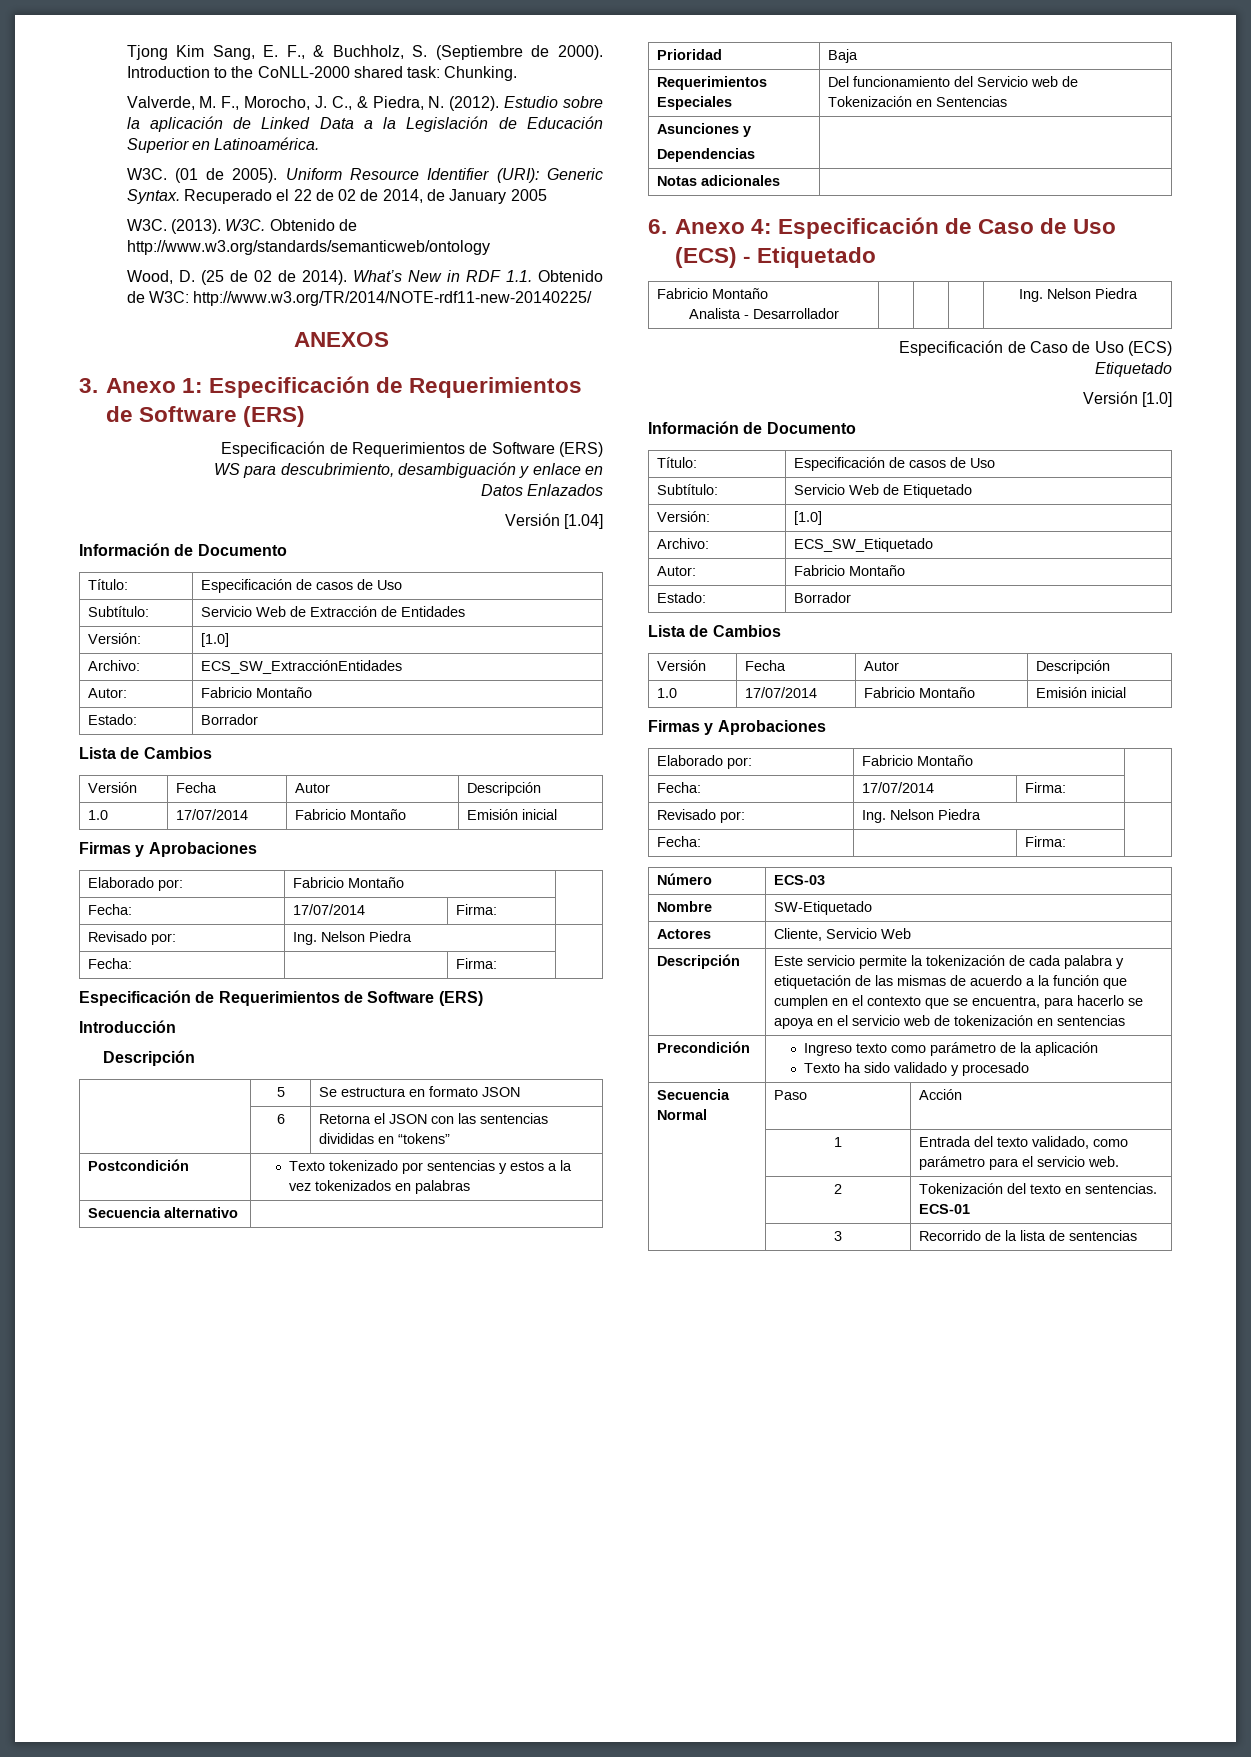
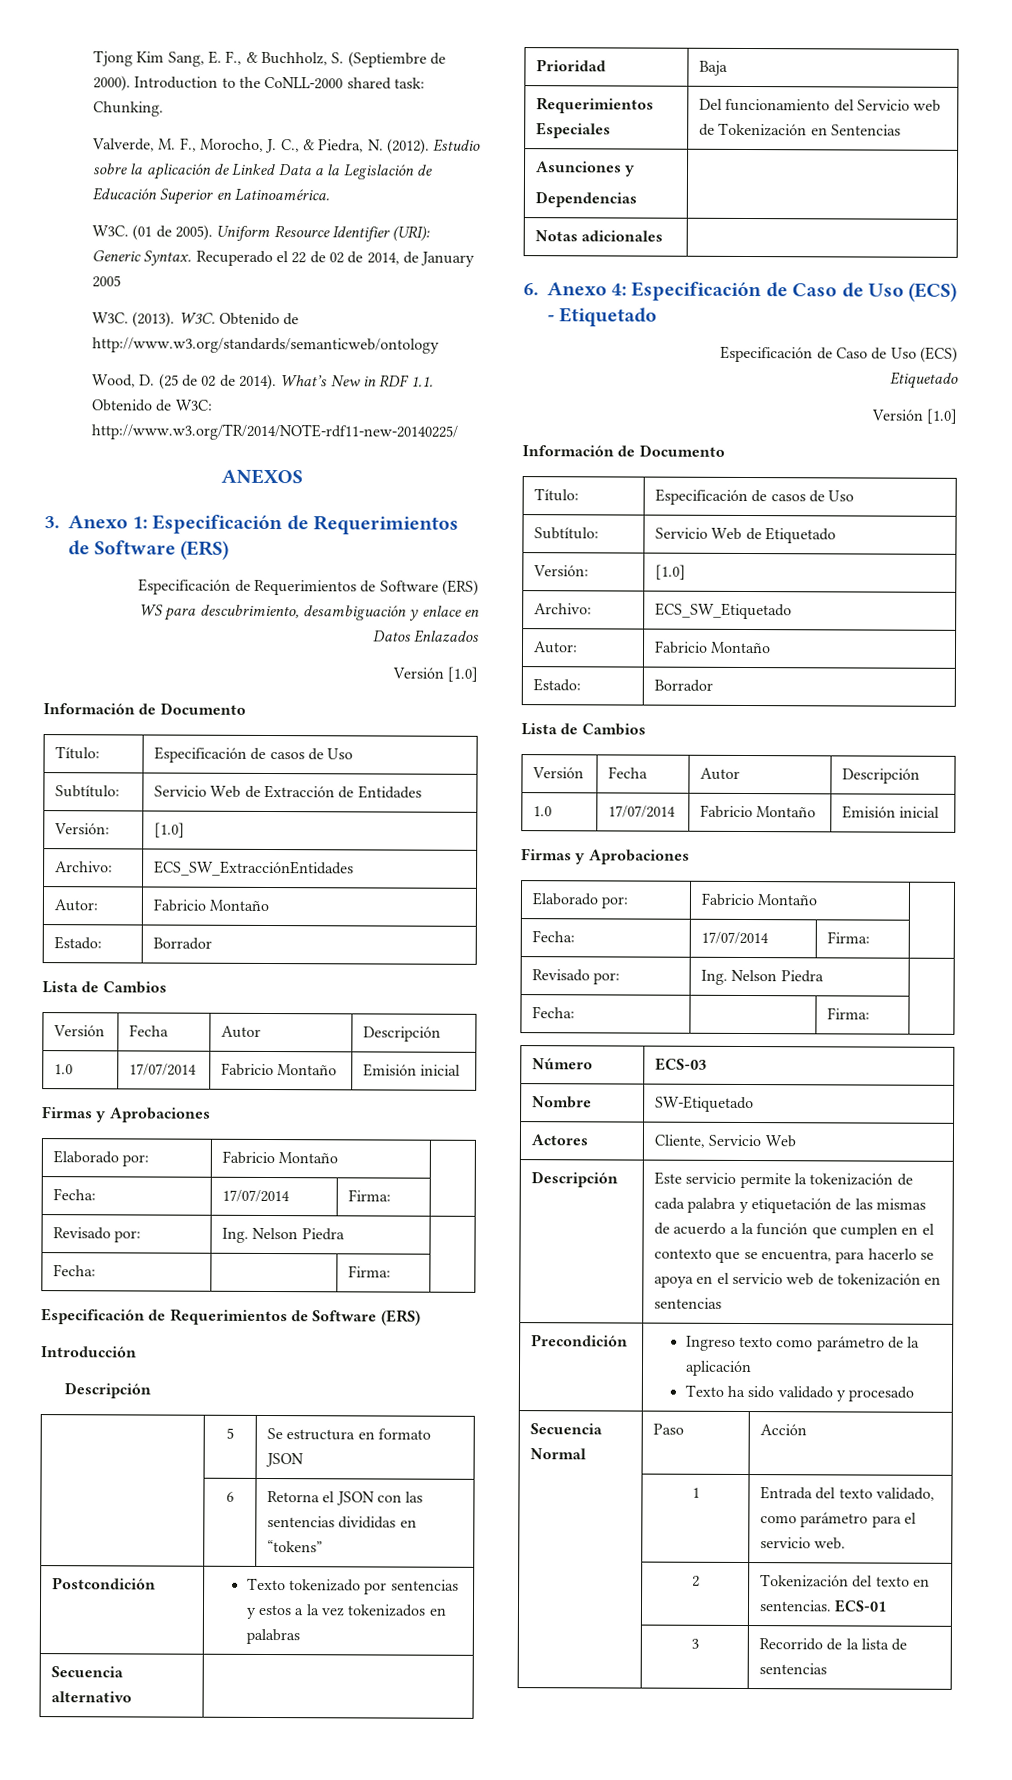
[564,514,603,529] [1.04] -> [447,666,478,682] [1.0]
[657,288,769,299] [688,308,839,319] [1018,288,1138,302] // Fabricio Montaño // Analista - Desarrollador | | | | Ing. Nelson Piedra -> (657, 317) none

